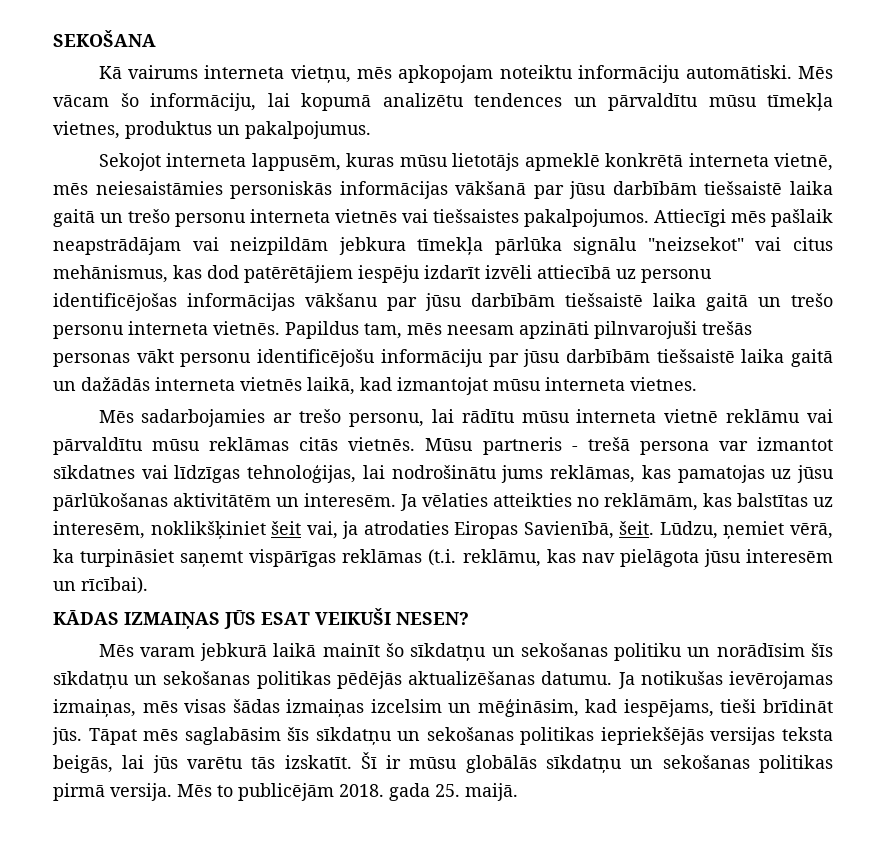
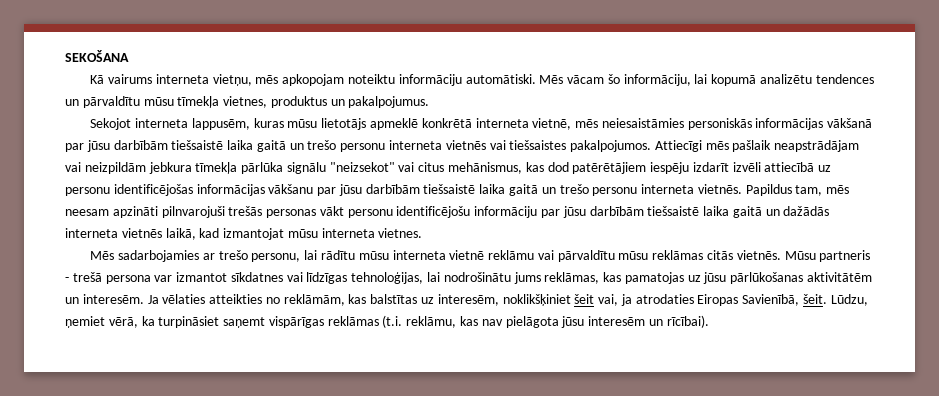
[53,608,469,629] [98,643,833,661] [53,671,833,689] [53,699,833,717] [52,727,833,745] [53,752,833,773] [53,783,518,801] // KĀDAS IZMAIŅAS JŪS ESAT VEIKUŠI NESEN? // Mēs varam jebkurā laikā mainīt šo sīkdatņu un sekošanas politiku un norādīsim šīs sīkdatņu un sekošanas politikas pēdējās aktualizēšanas datumu. Ja notikušas ievērojamas izmaiņas, mēs visas šādas izmaiņas izcelsim un mēģināsim, kad iespējams, tieši brīdināt jūs. Tāpat mēs saglabāsim šīs sīkdatņu un sekošanas politikas iepriekšējās versijas teksta beigās, lai jūs varētu tās izskatīt. Šī ir mūsu globālās sīkdatņu un sekošanas politikas pirmā versija. Mēs to publicējām 2018. gada 25. maijā. -> (709, 321) none

